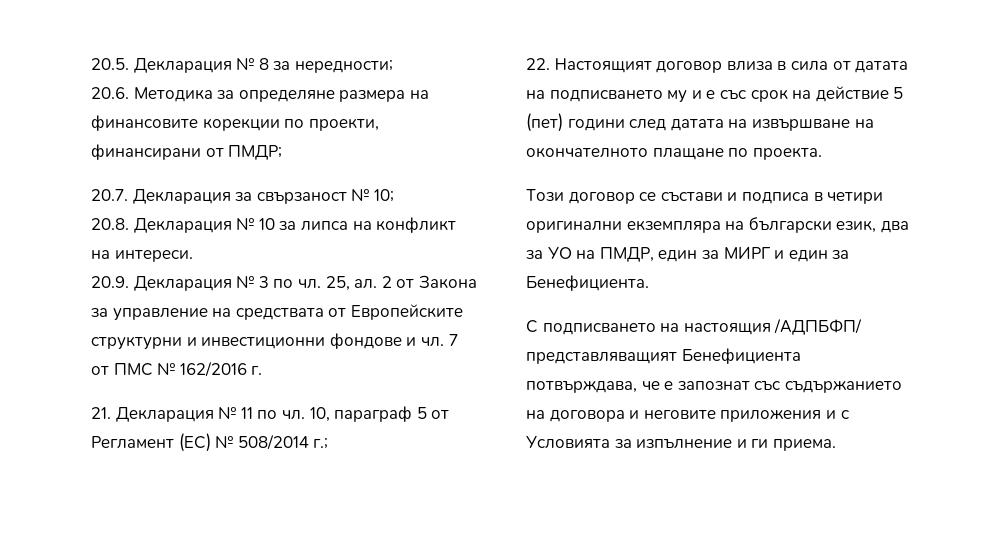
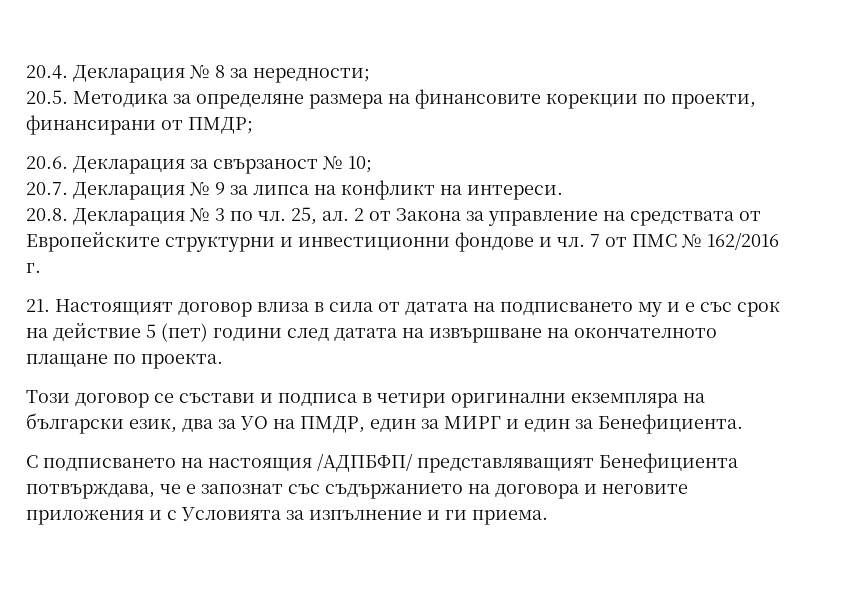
[91,58,129,70] 20.5. -> [26,65,68,79] 20.4.
[91,87,129,99] 20.6. -> [26,90,68,104] 20.5.
[91,189,128,201] 20.7. -> [26,156,68,169] 20.6.
[91,218,275,233] 20.8. Декларация № 10 -> [26,182,225,200] 20.7. Декларация № 9
[91,276,129,288] 20.9. -> [26,208,68,221] 20.8.
[115,406,450,422] [91,433,329,452] [526,58,550,70] Декларация № 11 по чл. 10, параграф 5 от Регламент (ЕС) № 508/2014 г.; // 22. -> (50, 305) none

